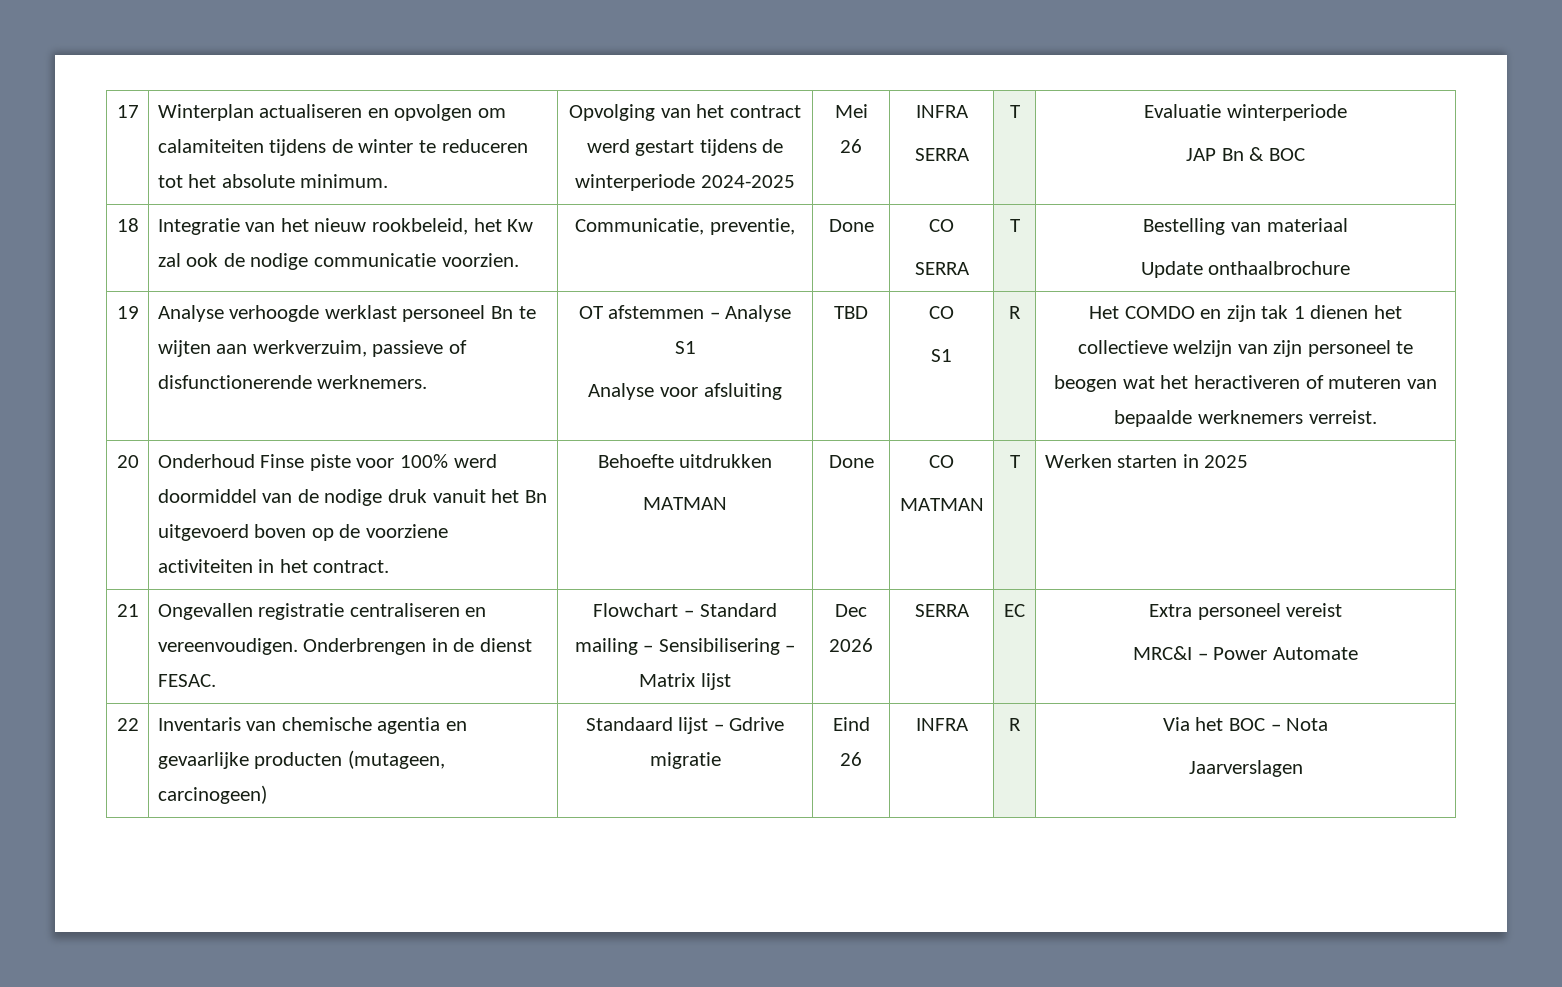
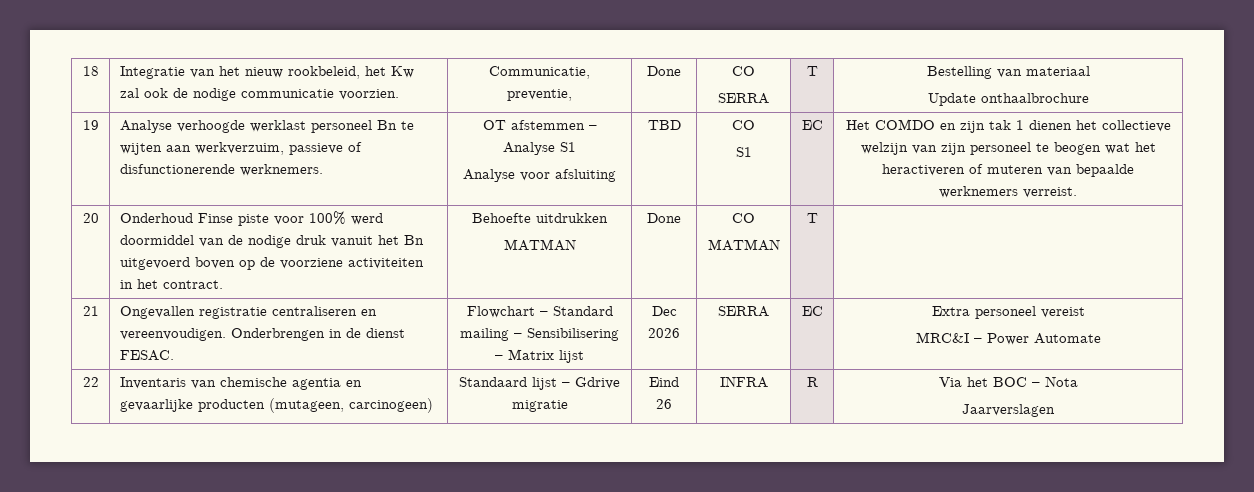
[116,105,139,118] [157,104,506,121] [157,139,528,156] [157,174,389,188] [569,104,801,121] [586,139,784,156] [575,174,795,191] [834,104,868,118] [840,139,862,153] [915,105,969,118] [914,148,970,161] [1009,105,1020,118] [1144,104,1347,121] [1186,147,1305,161] 17 | Winterplan actualiseren en opvolgen om calamiteiten tijdens de winter te reduceren tot het absolute minimum. | Opvolging van het contract werd gestart tijdens de winterperiode 2024-2025 | Mei 26 | INFRA // SERRA | T | Evaluatie winterperiode // JAP Bn & BOC // -> (82, 71) none
[1009,306,1021,319] R -> [801,120,823,130] EC
[1044,454,1249,468] Werken starten in 2025 -> (818, 218) none

